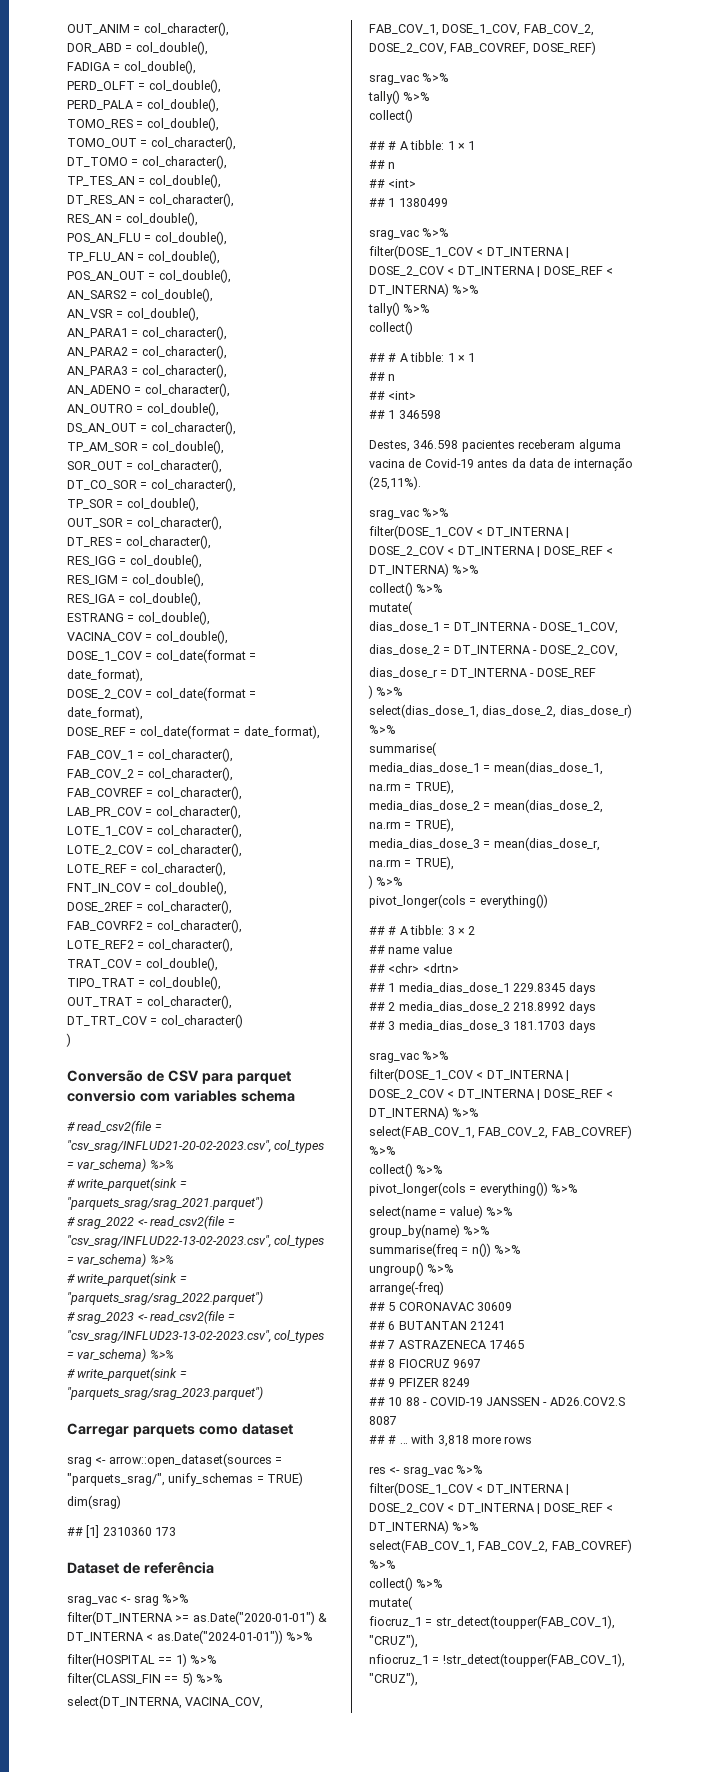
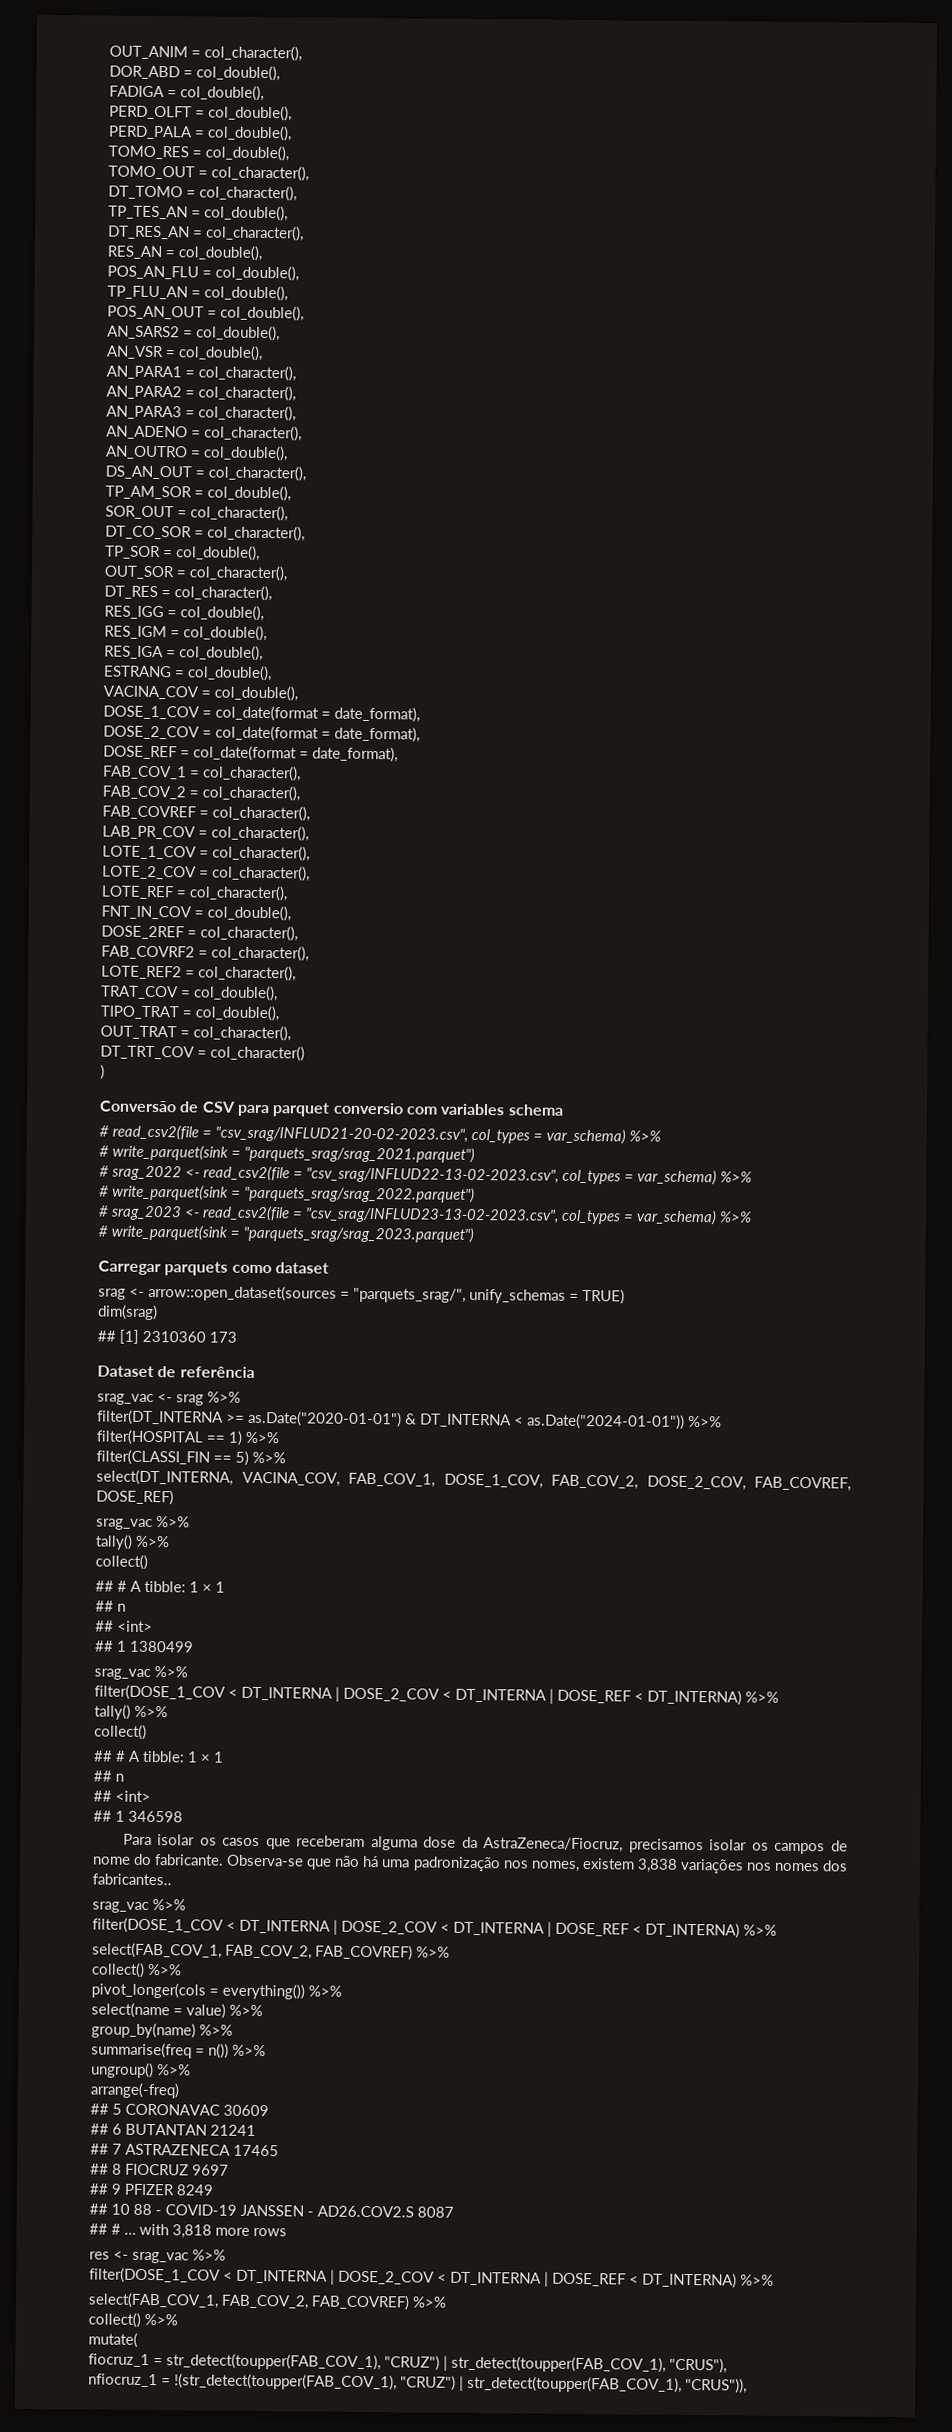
[369,439,621,452] [369,458,633,471] [369,476,421,490] [369,508,450,520] [369,525,570,539] [369,546,613,557] [369,563,480,577] [369,582,444,596] [369,601,413,615] [369,621,618,634] [369,644,618,657] [369,667,596,678] [368,685,404,699] [369,704,632,718] [369,725,396,734] [369,742,437,756] [369,761,603,775] [369,780,454,794] [369,799,603,813] [369,818,454,832] [369,837,600,851] [369,856,454,870] [368,875,404,889] [369,894,548,908] [369,925,476,935] [369,944,452,954] [369,963,459,973] [369,982,596,995] [369,1001,596,1014] [369,1020,596,1033] Destes, 346.598 pacientes receberam alguma vacina de Covid-19 antes da data de internação (25,11%). // srag_vac %>% // filter(DOSE_1_COV < DT_INTERNA | DOSE_2_COV < DT_INTERNA | DOSE_REF < DT_INTERNA) %>% // collect() %>% // mutate( // dias_dose_1 = DT_INTERNA - DOSE_1_COV, // dias_dose_2 = DT_INTERNA - DOSE_2_COV, // dias_dose_r = DT_INTERNA - DOSE_REF // ) %>% // select(dias_dose_1, dias_dose_2, dias_dose_r) %>% // summarise( // media_dias_dose_1 = mean(dias_dose_1, na.rm = TRUE), // media_dias_dose_2 = mean(dias_dose_2, na.rm = TRUE), // media_dias_dose_3 = mean(dias_dose_r, na.rm = TRUE), // ) %>% // pivot_longer(cols = everything()) // ## # A tibble: 3 × 2 // ## name value // ## <chr> <drtn> // ## 1 media_dias_dose_1 229.8345 days // ## 2 media_dias_dose_2 218.8992 days // ## 3 media_dias_dose_3 181.1703 days -> [122,1833,848,1855] [92,1853,848,1874] [92,1873,172,1886] Para isolar os casos que receberam alguma dose da AstraZeneca/Fiocruz, precisamos isolar os campos de nome do fabricante. Observa-se que não há uma padronização nos nomes, existem 3,838 variações nos nomes dos fabricantes..
[369,1634,418,1648] [369,1653,625,1667] [369,1672,418,1686] "CRUZ"), // nfiocruz_1 = !str_detect(toupper(FAB_COV_1), "CRUZ"), -> [384,2355,727,2374] [88,2373,747,2394] "CRUZ") | str_detect(toupper(FAB_COV_1), "CRUS"), // nfiocruz_1 = !(str_detect(toupper(FAB_COV_1), "CRUZ") | str_detect(toupper(FAB_COV_1), "CRUS")),

